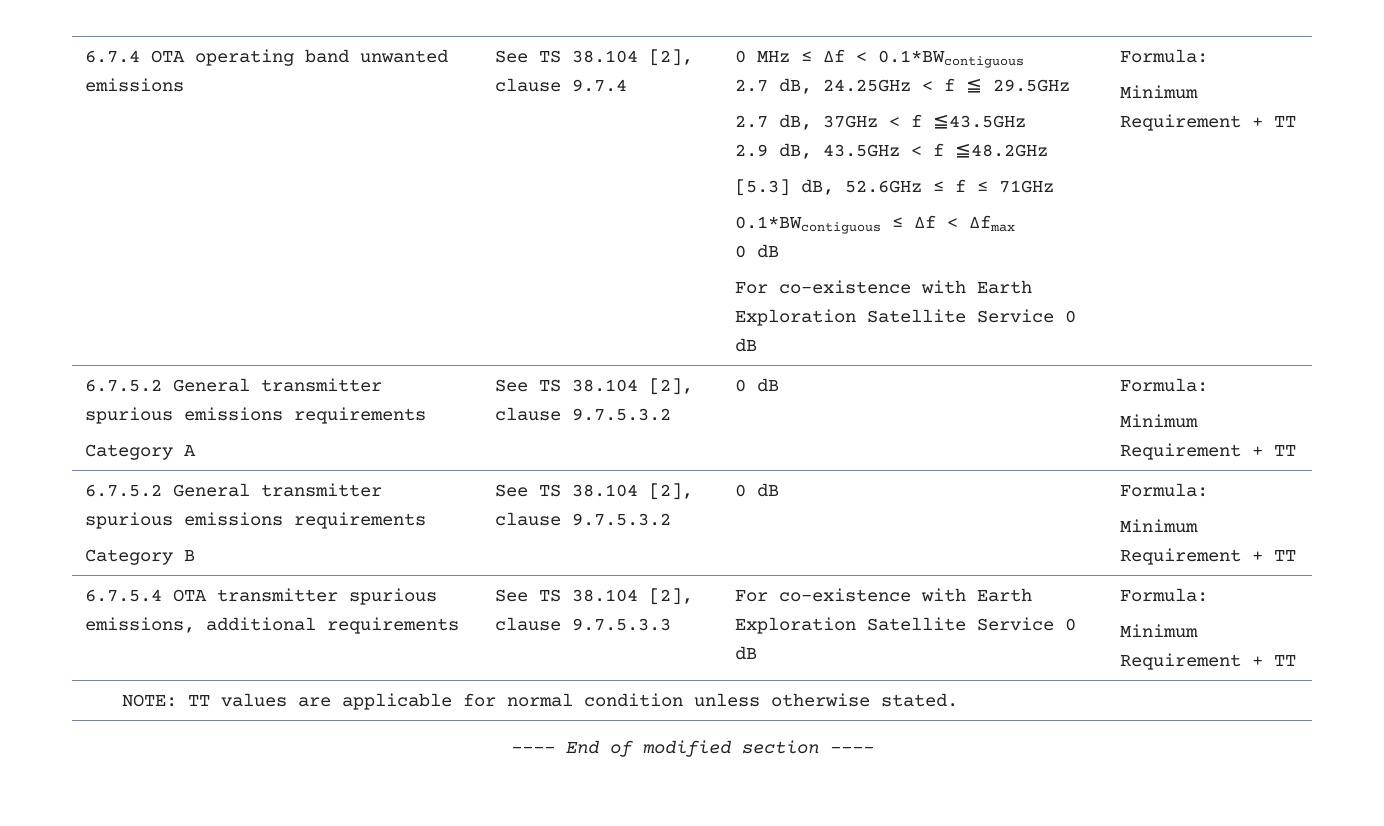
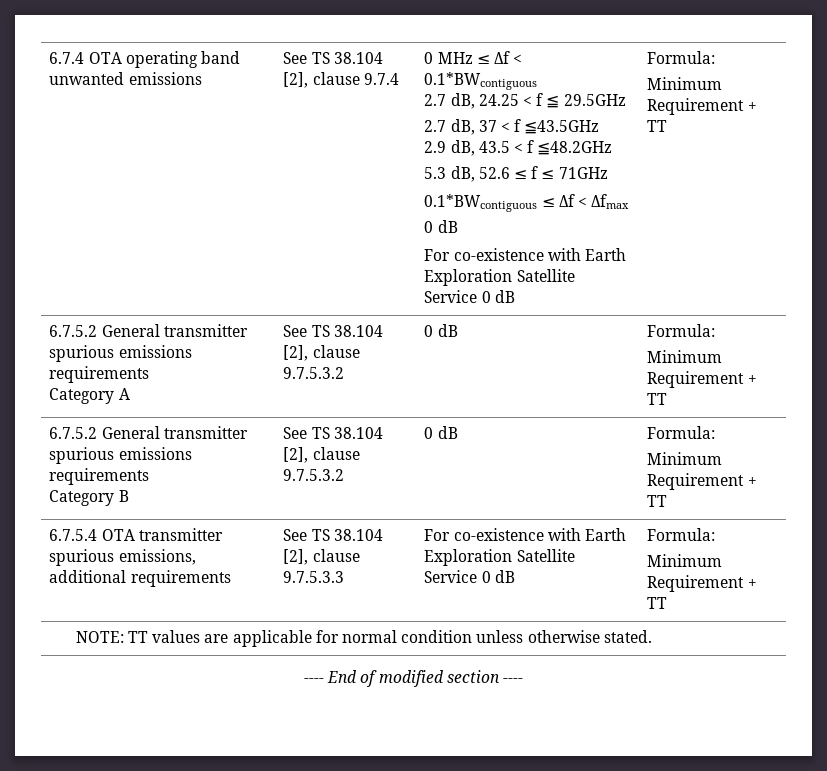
[823,79,912,92] 24.25GHz -> [478,94,519,106] 24.25
[823,115,879,128] 37GHz -> [478,120,497,132] 37
[823,144,901,157] 43.5GHz -> [478,141,510,153] 43.5
[735,179,923,196] [5.3] dB, 52.6GHz -> [424,166,510,182] 5.3 dB, 52.6

